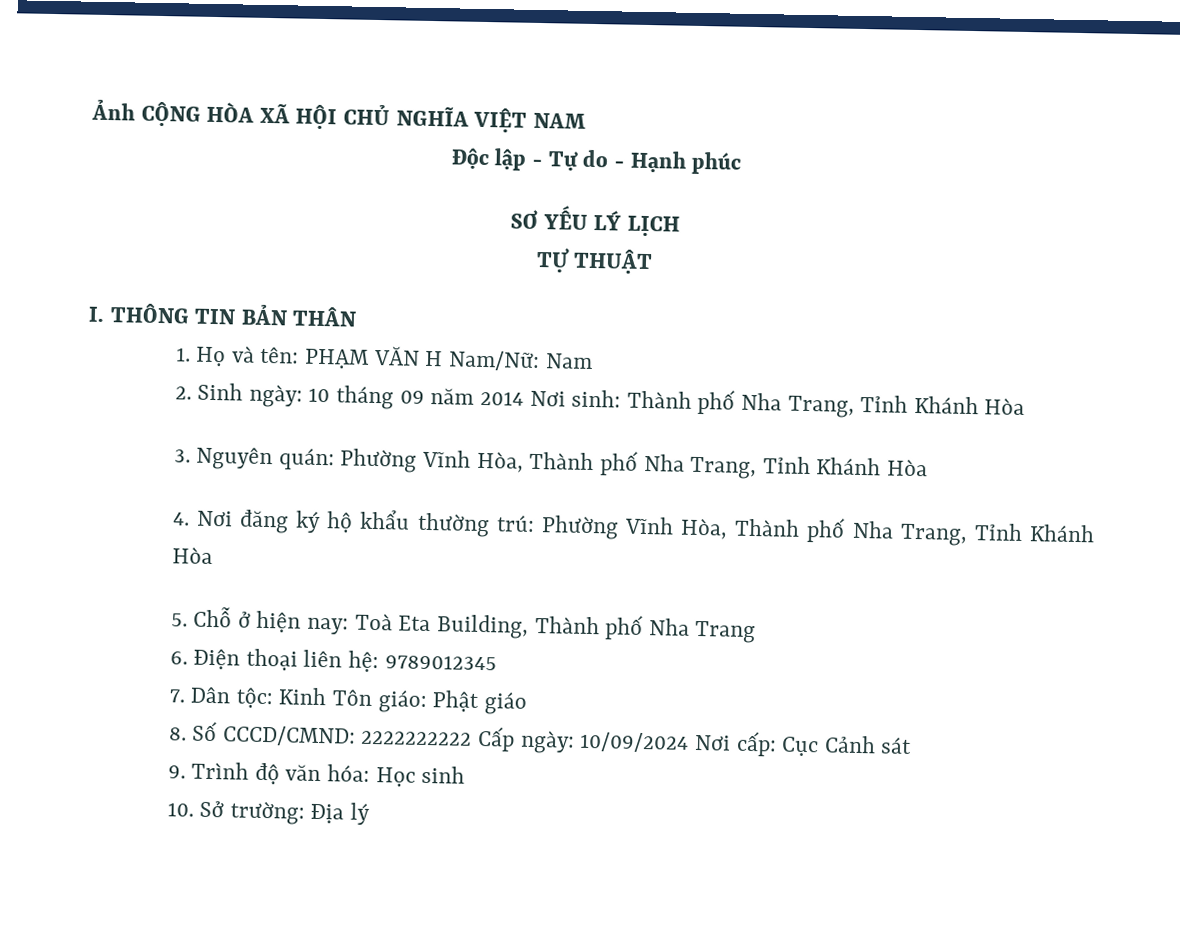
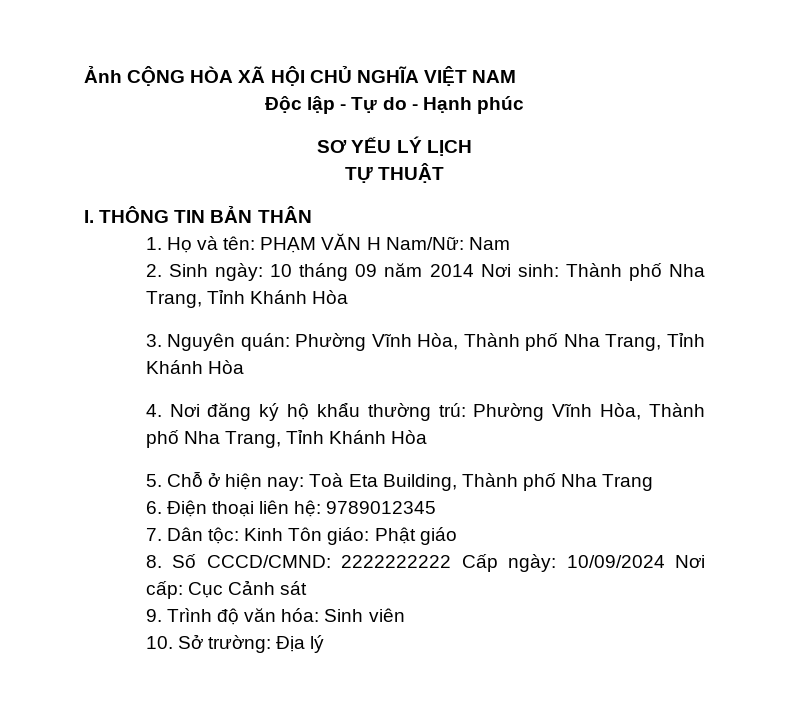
[375,765,466,787] Học sinh -> [324,608,405,622] Sinh viên

